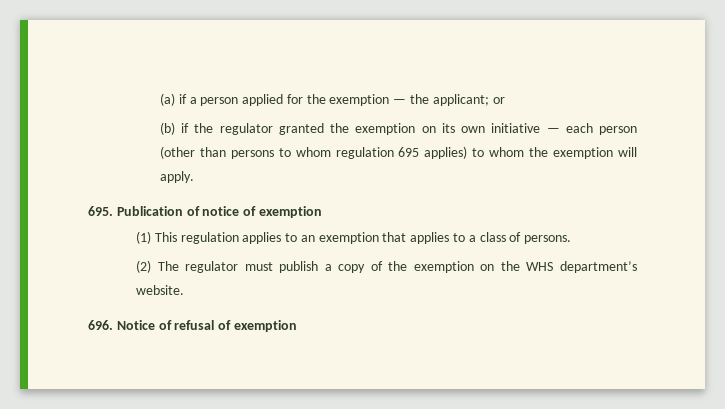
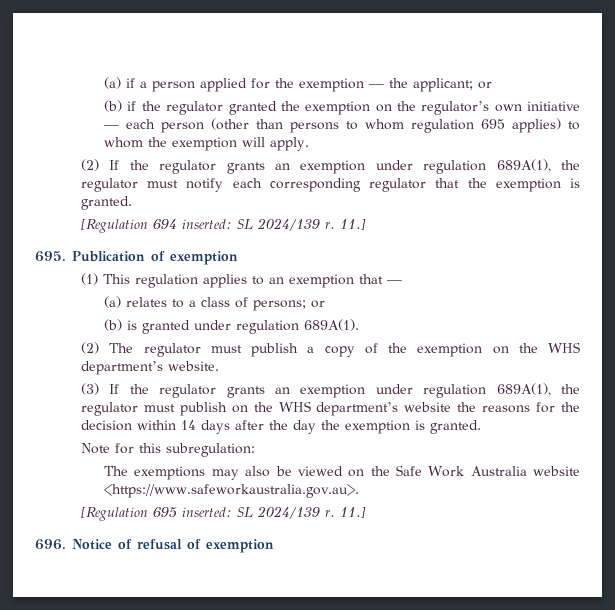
[441,123,455,133] its -> [396,101,490,115] the regulator’s
(194, 177) none -> [81,159,580,174] [81,178,580,192] [81,196,133,210] [81,218,367,233] // (2) If the regulator grants an exemption under regulation 689A(1), the regulator must notify each corresponding regulator that the exemption is granted. // [Regulation 694 inserted: SL 2024/139 r. 11.]
[202,206,257,216] notice of -> (165, 256) none
[410,232,450,244] applies -> [387,280,403,284] [104,296,168,308] — // (a) relates
[524,235,572,244] persons. -> [253,300,326,311] [104,319,360,334] persons; or // (b) is granted under regulation 689A(1).
(184, 290) none -> [81,383,580,398] [81,401,580,416] [81,420,482,434] [81,443,256,457] [104,465,580,480] [104,484,360,498] [81,506,367,521] // (3) If the regulator grants an exemption under regulation 689A(1), the regulator must publish on the WHS department’s website the reasons for the decision within 14 days after the day the exemption is granted. // Note for this subregulation: // The exemptions may also be viewed on the Safe Work Australia website <https://www.safeworkaustralia.gov.au>. // [Regulation 695 inserted: SL 2024/139 r. 11.]

